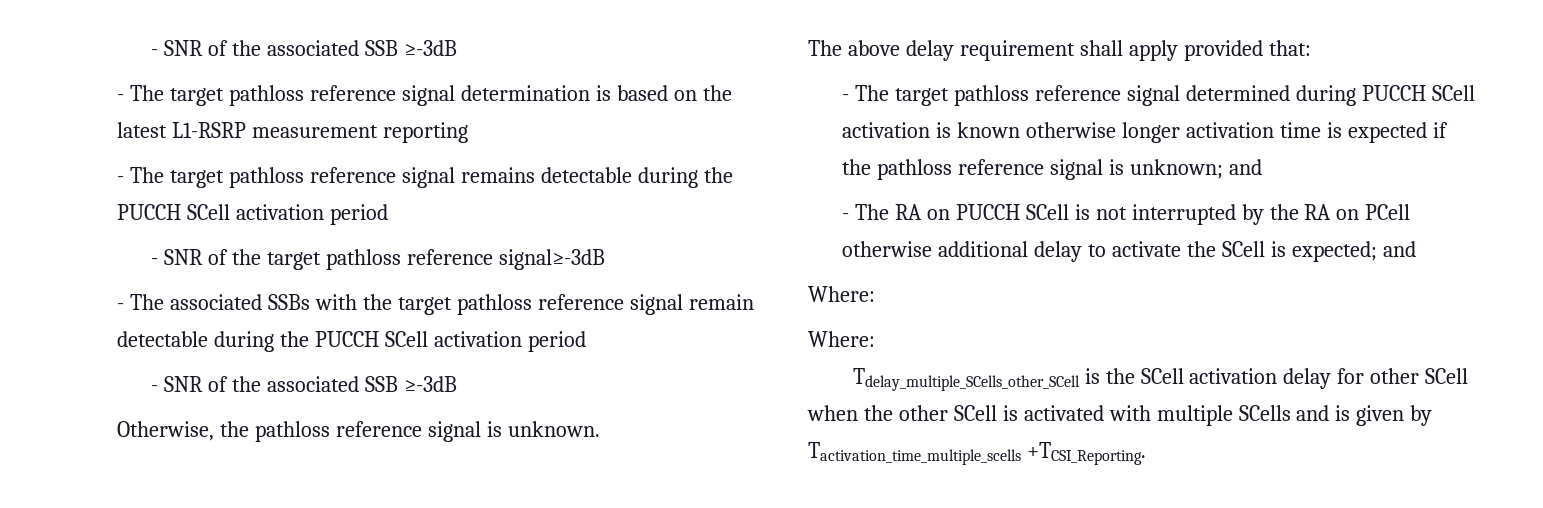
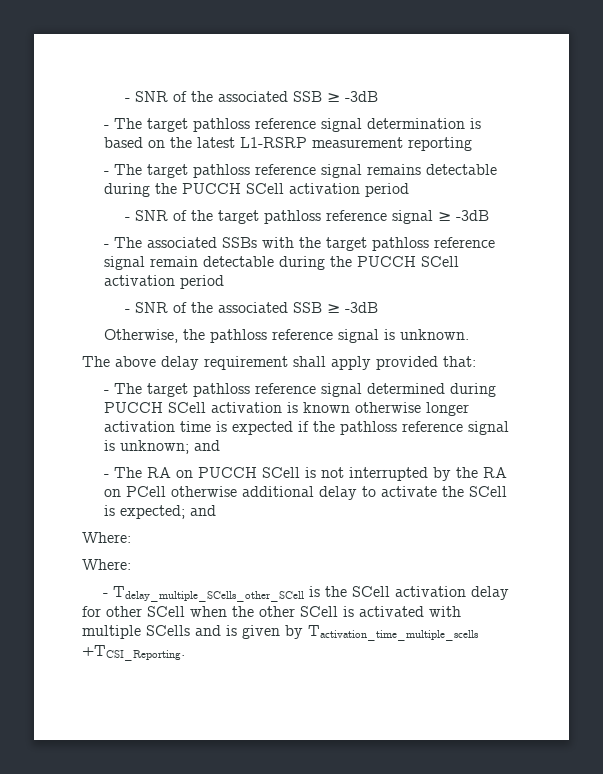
[151,40,457,56] - SNR of the associated SSB ≥-3dB -> [125,91,379,102] - SNR of the associated SSB ≥ -3dB
[498,249,605,270] signal≥-3dB -> [392,210,490,224] signal ≥ -3dB
[403,376,457,392] ≥-3dB -> [327,302,379,313] ≥ -3dB
(875, 339) none -> [102,593,108,597] -

